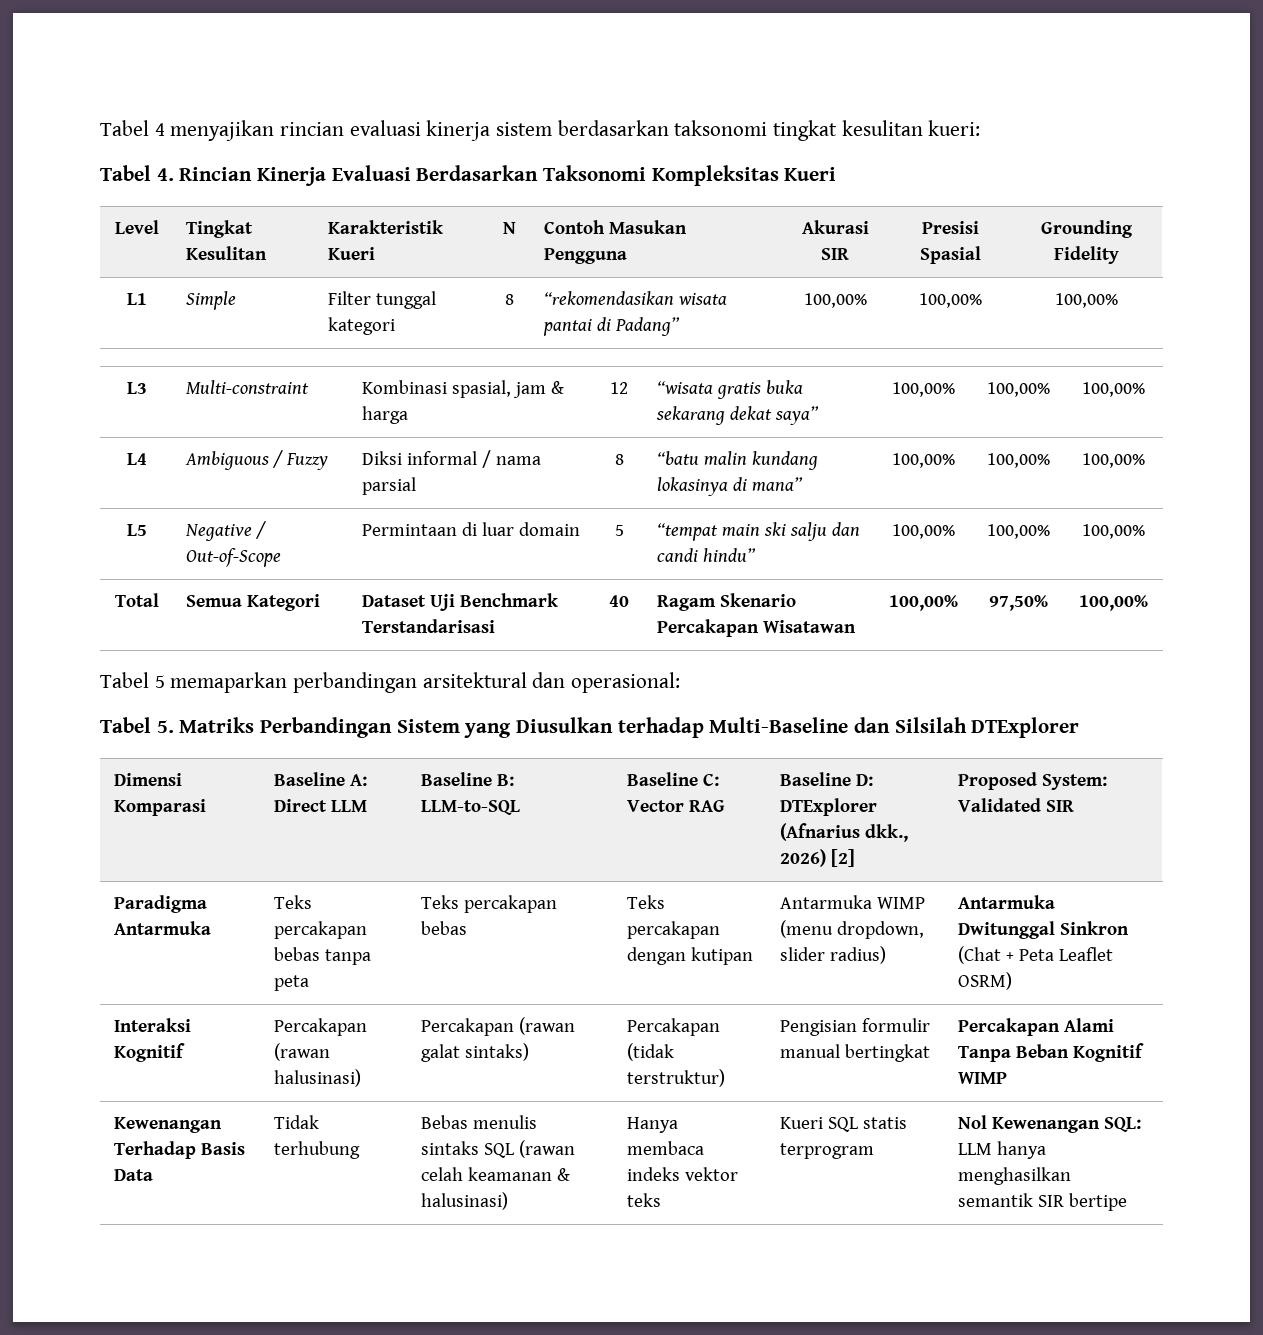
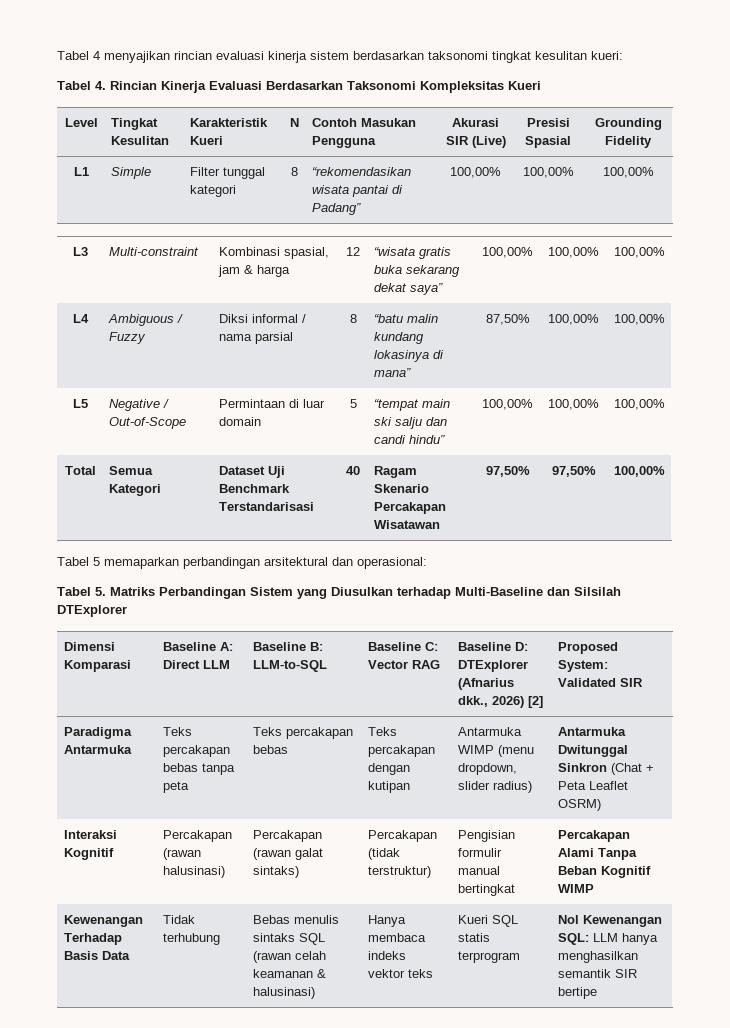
(849, 254) none -> [471,136,506,148] (Live)
[891,453,955,468] 100,00% -> [485,314,530,325] 87,50%
[888,595,958,611] 100,00% -> [485,466,530,477] 97,50%

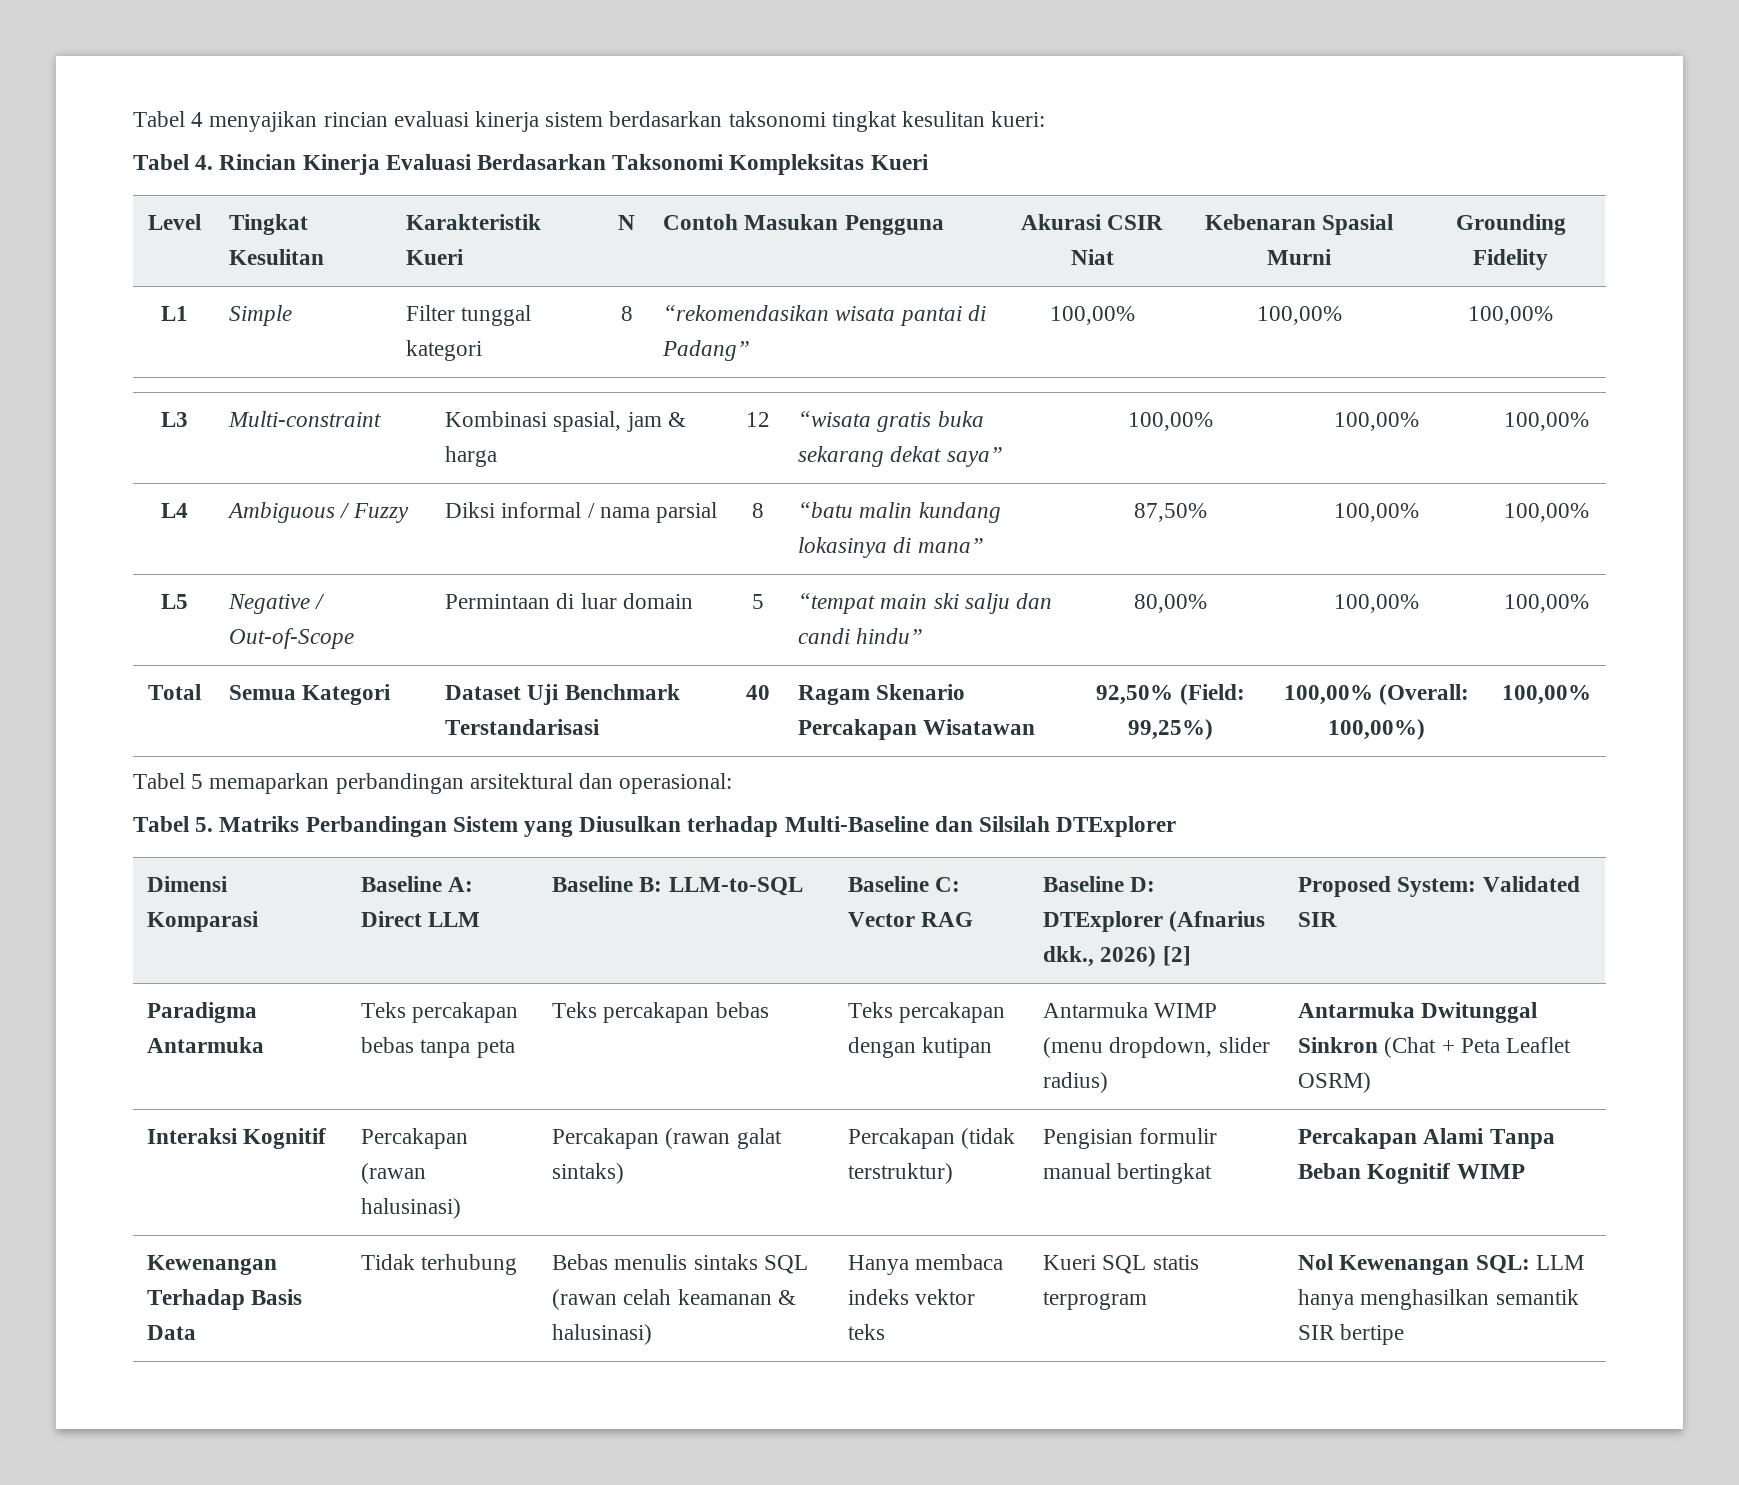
[445,136,506,148] [526,118,570,127] SIR (Live) | Presisi -> [1107,215,1164,230] [1070,249,1114,265] [1204,214,1316,230] CSIR Niat | Kebenaran
(571, 142) none -> [1267,249,1332,265] Murni
[482,399,533,410] 100,00% -> [1134,594,1207,613] 80,00%
[485,466,530,477] [551,466,596,477] 97,50% | 97,50% -> [1096,684,1245,705] [1128,719,1213,740] [1283,684,1470,705] [1328,719,1425,740] 92,50% (Field: 99,25%) | 100,00% (Overall: 100,00%)

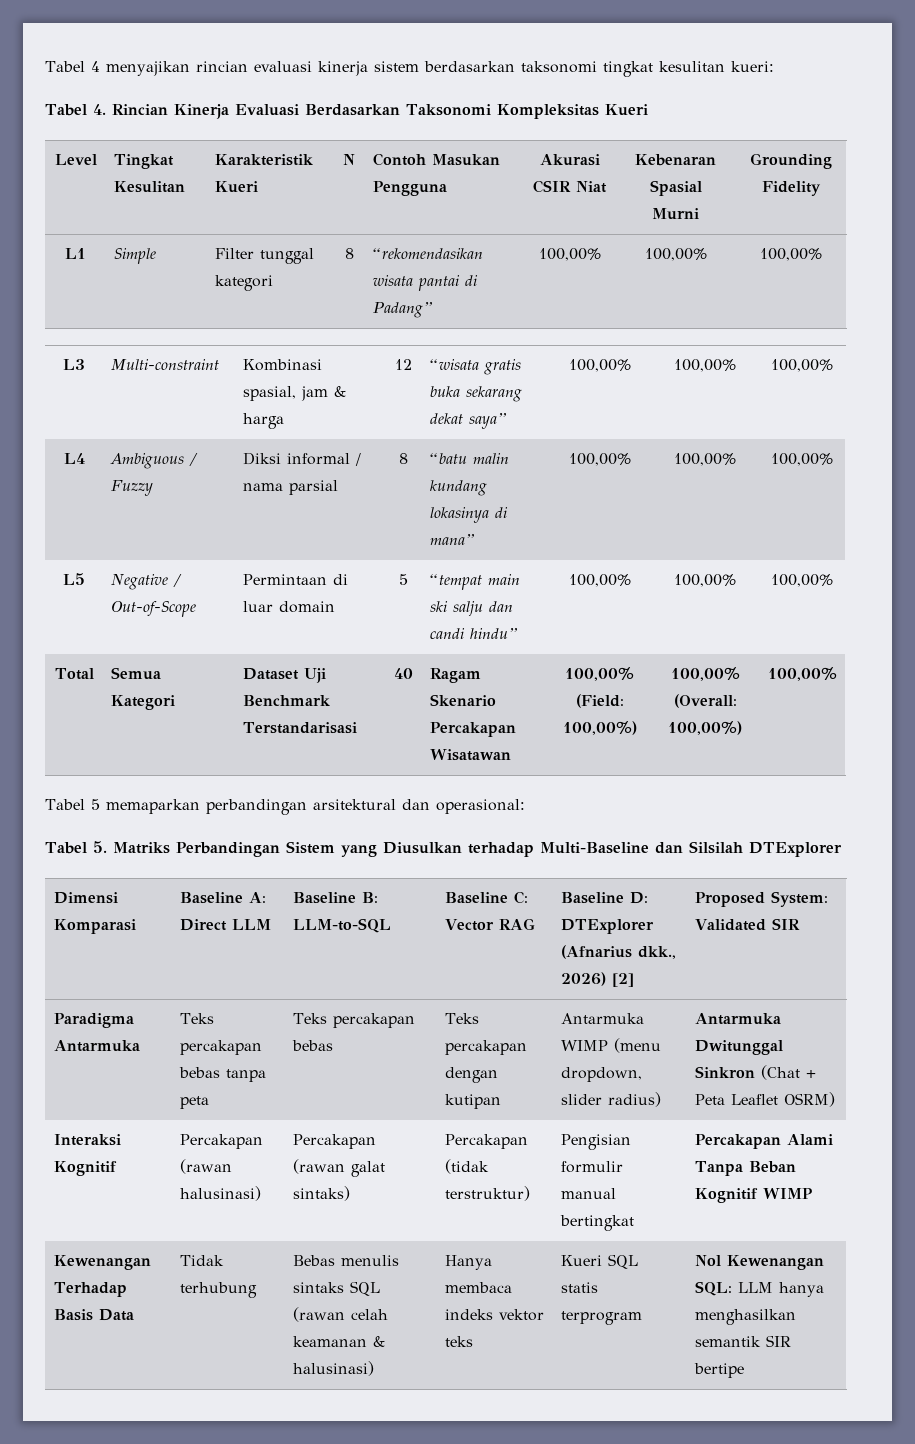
[1134,503,1207,522] 87,50% -> [568,453,631,466] 100,00%
[1134,594,1207,613] 80,00% -> [568,574,631,587] 100,00%
[1096,684,1245,705] [1128,719,1213,740] 92,50% (Field: 99,25%) -> [565,667,634,681] [575,694,624,708] [562,721,637,735] 100,00% (Field: 100,00%)

